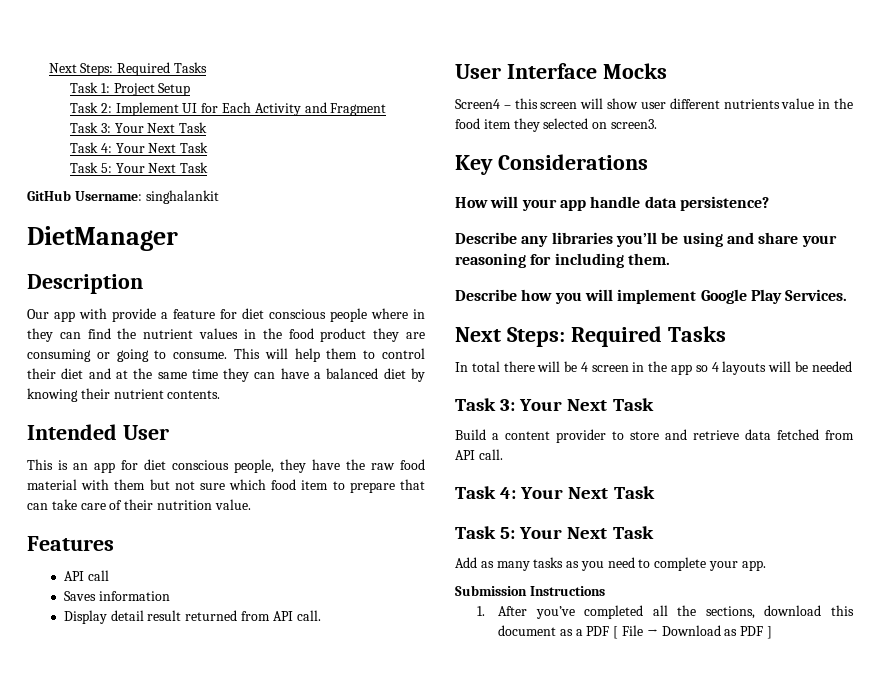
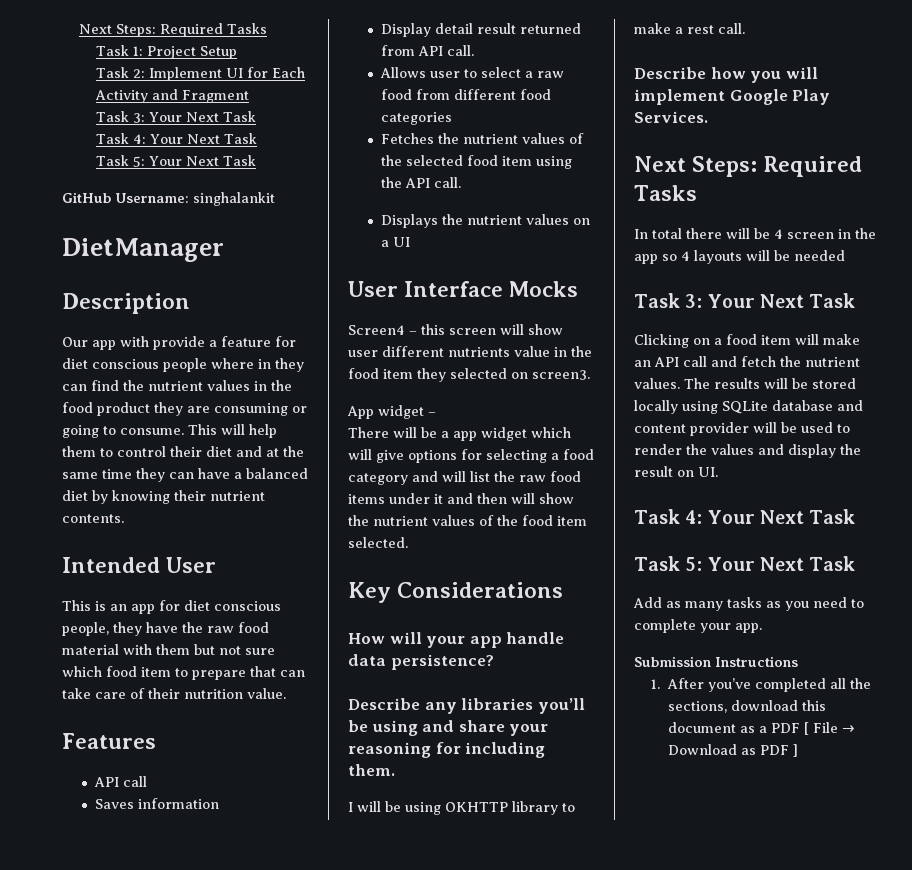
(321, 615) none -> [379,67,564,78] [380,89,551,100] [380,112,452,125] [380,133,584,144] [380,155,572,169] [380,177,461,188] [380,214,590,228] [380,237,410,247] // Allows user to select a raw food from different food categories // Fetches the nutrient values of the selected food item using the API call. // Displays the nutrient values on a UI
(657, 124) none -> [347,405,436,419] [348,427,571,441] [348,449,594,463] [348,471,581,485] [348,493,574,504] [348,515,587,526] [348,537,408,548] // App widget – // There will be a app widget which will give options for selecting a food category and will list the raw food items under it and then will show the nutrient values of the food item selected.
(670, 259) none -> [348,801,575,815] [634,23,745,34] // I will be using OKHTTP library to make a rest call.
[455,429,854,443] [455,449,503,460] Build a content provider to store and retrieve data fetched from API call. -> [634,334,860,348] [634,356,860,367] [634,378,856,389] [634,400,863,414] [634,422,850,436] [634,444,861,458] [634,466,718,477] Clicking on a food item will make an API call and fetch the nutrient values. The results will be stored locally using SQLite database and content provider will be used to render the values and display the result on UI.

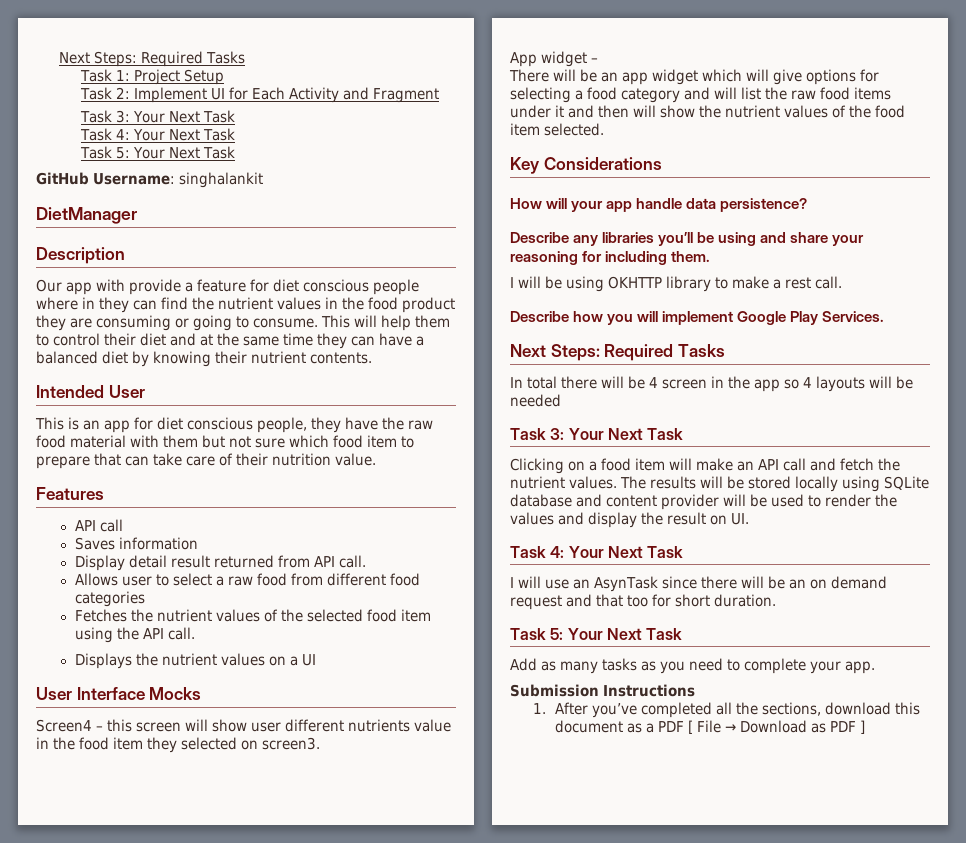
[441,431,449,438] a -> [601,72,618,82] an
(856, 516) none -> [510,576,887,592] [510,594,776,610] // I will use an AsynTask since there will be an on demand request and that too for short duration.

